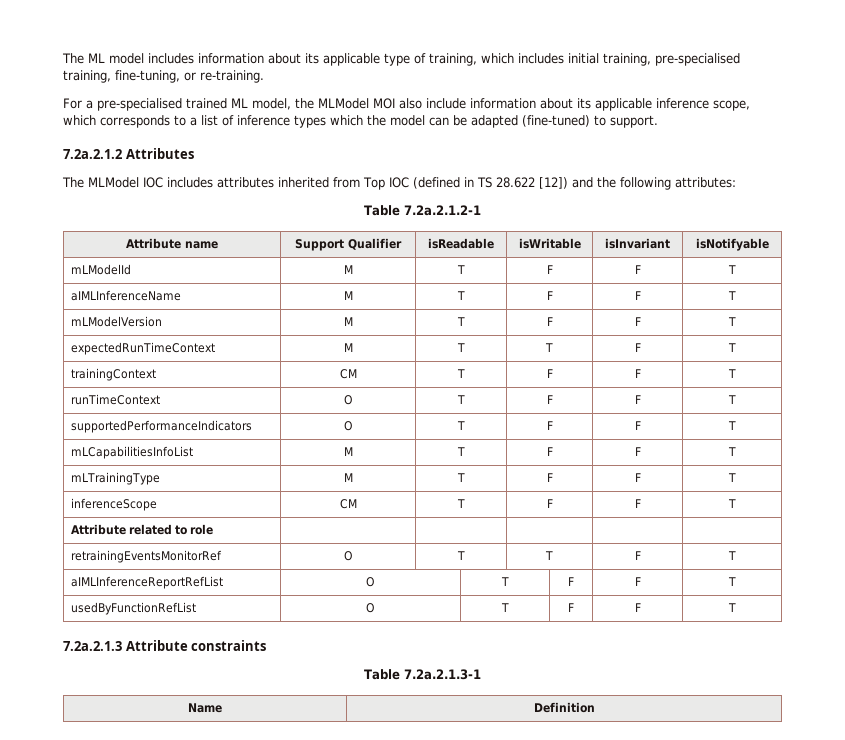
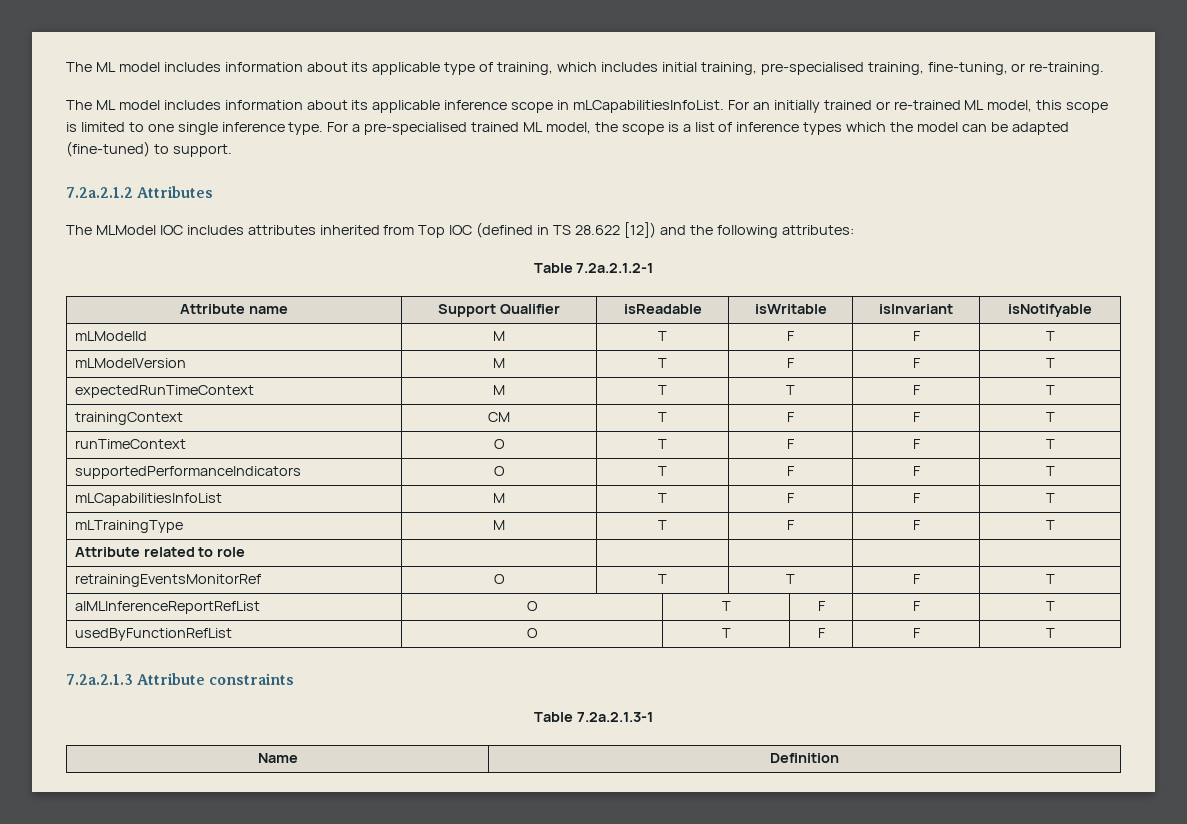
(264, 76) none -> [66,100,1109,113] [66,122,324,135] The ML model includes information about its applicable inference scope in mLCapabilitiesInfoList. For an initially trained or re-trained ML model, this scope is limited to one single inference type.
[318,98,750,111] [63,115,186,128] MLModel MOI also include information about its applicable inference scope, which corresponds to -> [621,122,679,135] scope is
[70,290,181,301] [343,291,353,300] [456,291,465,300] [546,291,553,300] [634,291,641,300] [727,291,736,300] // aIMLInferenceName | M | T | F | F | T -> (1055, 336) none
[70,498,157,511] [339,499,357,509] [456,499,465,508] [546,499,553,508] [634,499,641,508] [727,499,736,508] // inferenceScope | CM | T | F | F | T -> (1055, 525) none

